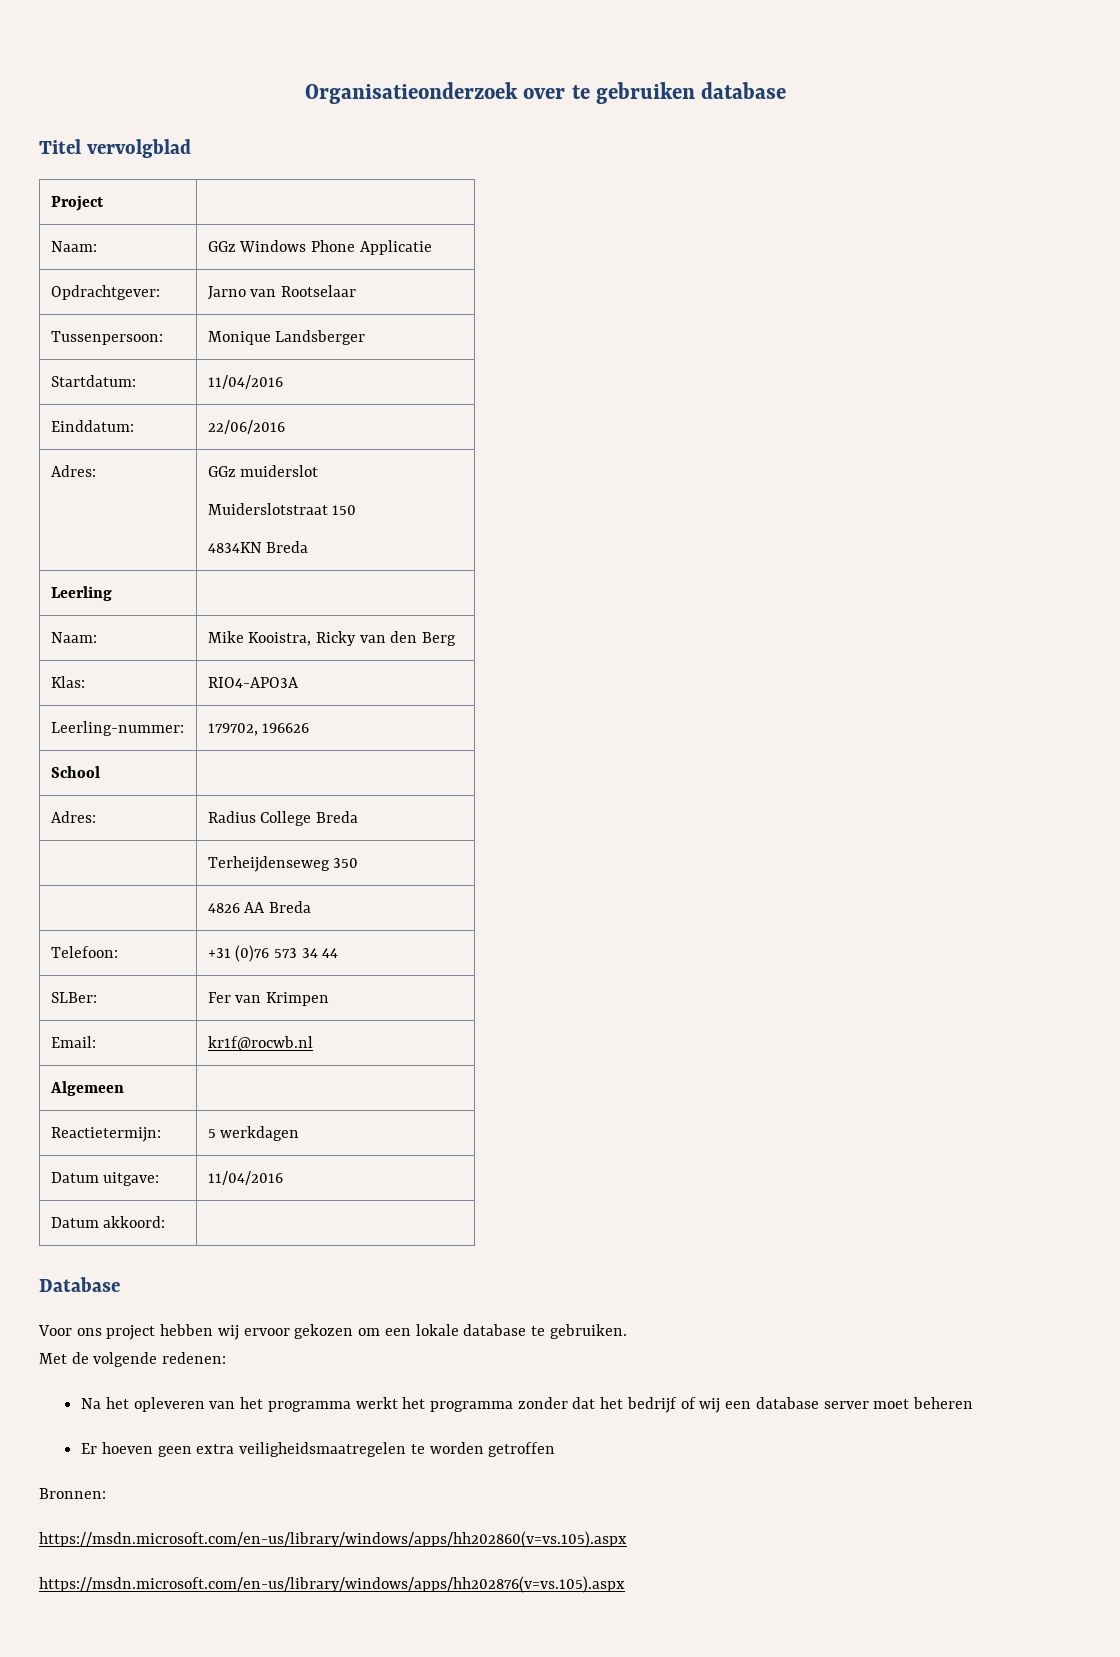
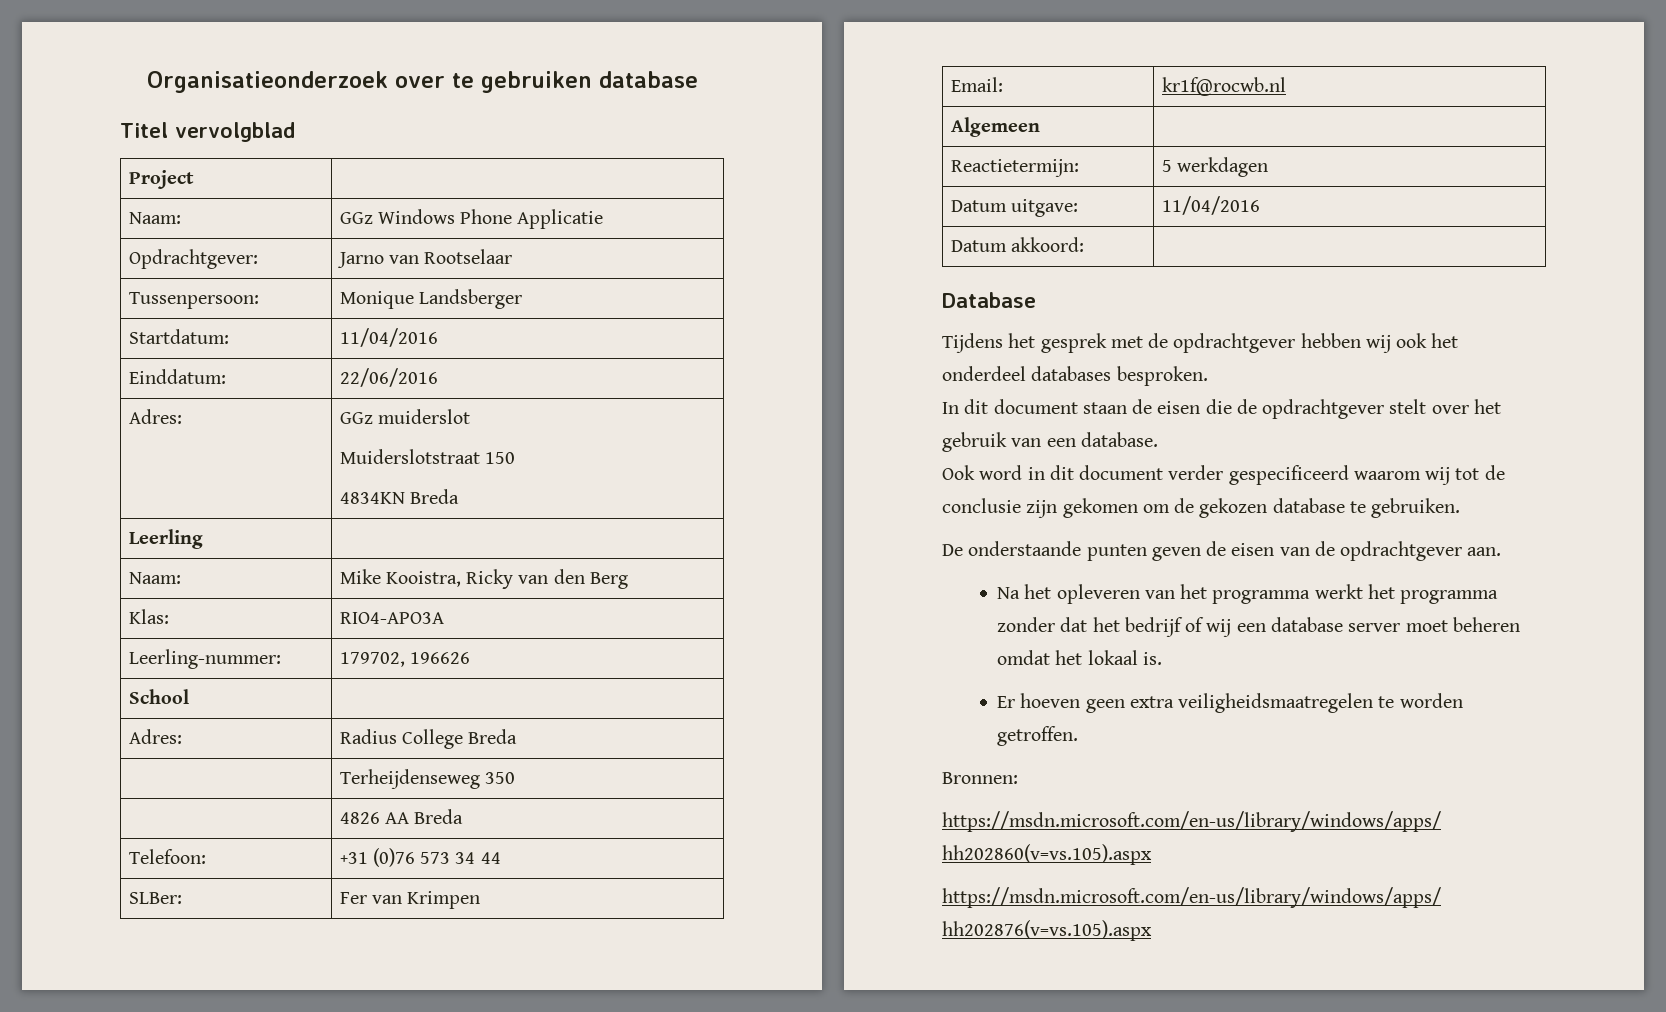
[38,1324,627,1340] [39,1352,227,1367] Voor ons project hebben wij ervoor gekozen om een lokale database te gebruiken. // Met de volgende redenen: -> [942,333,1459,353] [942,366,1208,386] [942,399,1501,419] [942,432,1158,452] [942,465,1505,485] [942,498,1461,518] [942,541,1502,561] Tijdens het gesprek met de opdrachtgever hebben wij ook het onderdeel databases besproken. // In dit document staan de eisen die de opdrachtgever stelt over het gebruik van een database. // Ook word in dit document verder gespecificeerd waarom wij tot de conclusie zijn gekomen om de gekozen database te gebruiken. // De onderstaande punten geven de eisen van de opdrachtgever aan.
(974, 1403) none -> [997,650,1162,665] omdat het lokaal is.
[488,1442,556,1457] getroffen -> [997,726,1079,746] getroffen.

